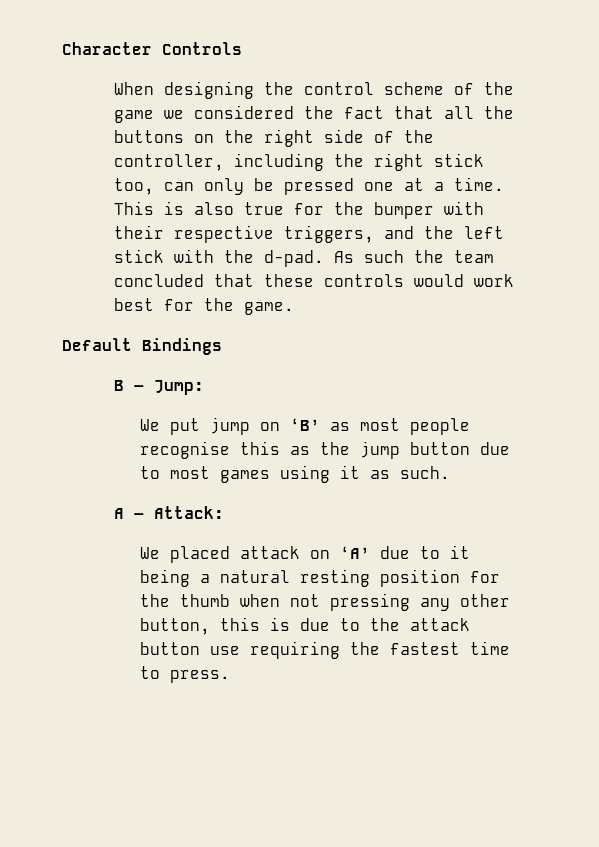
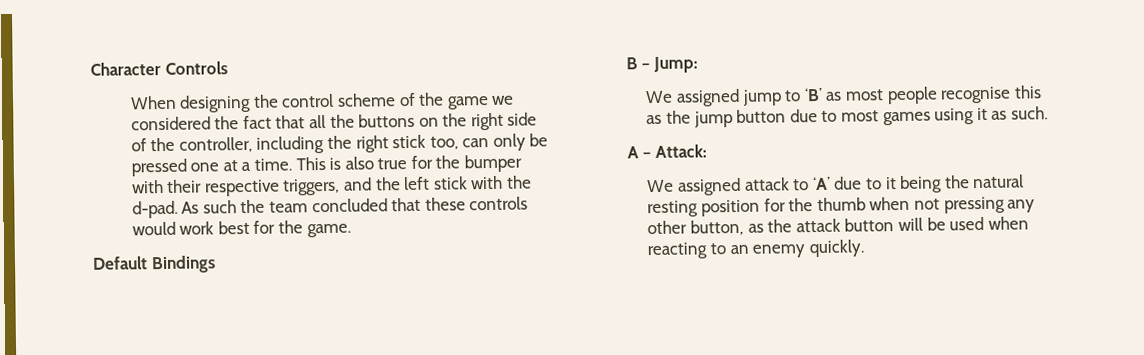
[170,417,281,435] put jump on -> [675,88,802,107] assigned jump to
[170,546,331,563] placed attack on -> [677,177,810,196] assigned attack to
[200,574,211,583] a -> [944,175,970,189] the
[220,617,471,631] [140,641,511,659] [140,666,231,683] this is due to the attack button use requiring the fastest time to press. -> [747,216,1029,233] [647,239,864,260] as the attack button will be used when reacting to an enemy quickly.

